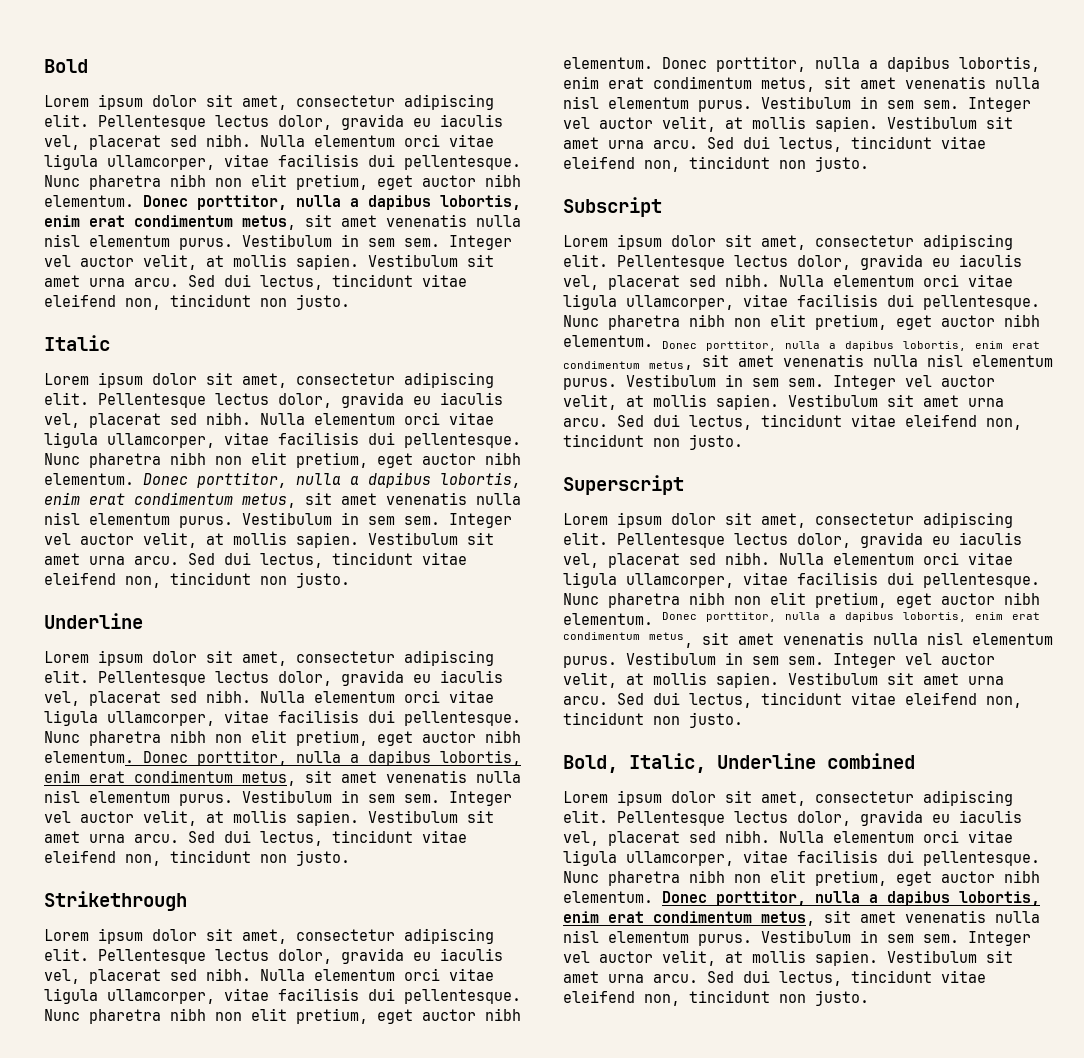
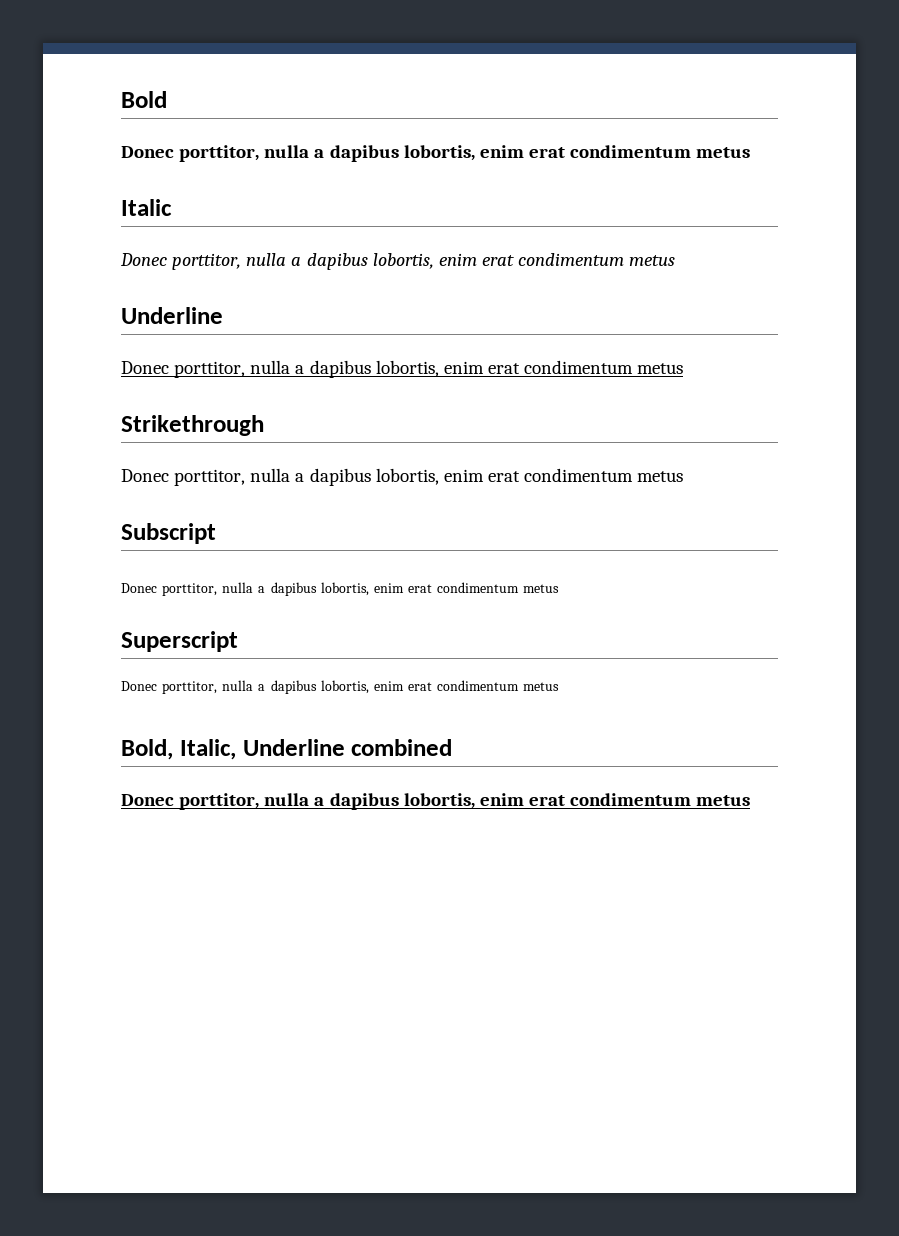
[44,94,494,110] [44,114,503,130] [44,134,494,150] [44,154,521,170] [44,174,521,190] [44,195,521,210] [44,214,521,230] [44,234,512,250] [44,254,494,270] [44,274,467,290] [44,294,350,310] [44,335,110,351] [44,372,494,388] [44,392,503,408] [44,412,494,428] [44,432,521,448] [44,452,521,468] [44,472,521,488] [44,492,521,508] [44,512,512,528] [44,532,494,548] [44,552,467,568] [44,572,350,588] [44,613,143,629] [44,650,494,666] [44,670,503,686] [44,690,494,706] [44,710,521,726] [44,730,521,746] [44,750,521,766] [44,770,521,786] [44,790,512,806] [44,810,494,826] [44,830,467,846] [44,850,350,866] [44,891,187,911] [44,928,494,944] [44,948,503,964] [44,968,494,984] [44,988,521,1004] [44,1008,521,1024] [563,56,1040,72] [563,76,1040,92] [563,96,1031,112] [563,116,1013,132] [563,136,986,152] [563,156,869,172] [563,197,662,217] [563,234,1013,250] [563,254,1022,270] [563,274,1013,290] [563,294,1040,310] [563,314,1040,330] [563,335,1040,351] [563,354,1053,370] [563,374,995,390] [563,394,1004,410] [563,414,1022,430] [563,434,743,450] [563,475,684,495] [563,512,1013,528] [563,532,1022,548] [563,552,1013,568] [563,572,1040,588] [563,592,1040,608] [563,612,1040,625] [563,632,1053,648] [563,652,995,668] [563,672,1004,688] [563,692,1022,708] [563,712,743,728] [563,753,915,773] [563,790,1013,806] [563,810,1022,826] [563,830,1013,846] [563,850,1040,866] [563,870,1040,886] [563,891,1040,906] [563,910,1040,926] [563,930,1031,946] [563,950,1013,966] [563,970,986,986] [563,990,869,1006] Lorem ipsum dolor sit amet, consectetur adipiscing elit. Pellentesque lectus dolor, gravida eu iaculis vel, placerat sed nibh. Nulla elementum orci vitae ligula ullamcorper, vitae facilisis dui pellentesque. Nunc pharetra nibh non elit pretium, eget auctor nibh elementum. Donec porttitor, nulla a dapibus lobortis, enim erat condimentum metus, sit amet venenatis nulla nisl elementum purus. Vestibulum in sem sem. Integer vel auctor velit, at mollis sapien. Vestibulum sit amet urna arcu. Sed dui lectus, tincidunt vitae eleifend non, tincidunt non justo. // Italic // Lorem ipsum dolor sit amet, consectetur adipiscing elit. Pellentesque lectus dolor, gravida eu iaculis vel, placerat sed nibh. Nulla elementum orci vitae ligula ullamcorper, vitae facilisis dui pellentesque. Nunc pharetra nibh non elit pretium, eget auctor nibh elementum. Donec porttitor, nulla a dapibus lobortis, enim erat condimentum metus, sit amet venenatis nulla nisl elementum purus. Vestibulum in sem sem. Integer vel auctor velit, at mollis sapien. Vestibulum sit amet urna arcu. Sed dui lectus, tincidunt vitae eleifend non, tincidunt non justo. // Underline // Lorem ipsum dolor sit amet, consectetur adipiscing elit. Pellentesque lectus dolor, gravida eu iaculis vel, placerat sed nibh. Nulla elementum orci vitae ligula ullamcorper, vitae facilisis dui pellentesque. Nunc pharetra nibh non elit pretium, eget auctor nibh elementum. Donec porttitor, nulla a dapibus lobortis, enim erat condimentum metus, sit amet venenatis nulla nisl elementum purus. Vestibulum in sem sem. Integer vel auctor velit, at mollis sapien. Vestibulum sit amet urna arcu. Sed dui lectus, tincidunt vitae eleifend non, tincidunt non justo. // Strikethrough // Lorem ipsum dolor sit amet, consectetur adipiscing elit. Pellentesque lectus dolor, gravida eu iaculis vel, placerat sed nibh. Nulla elementum orci vitae ligula ullamcorper, vitae facilisis dui pellentesque. Nunc pharetra nibh non elit pretium, eget auctor nibh elementum. Donec porttitor, nulla a dapibus lobortis, enim erat condimentum metus, sit amet venenatis nulla nisl elementum purus. Vestibulum in sem sem. Integer vel auctor velit, at mollis sapien. Vestibulum sit amet urna arcu. Sed dui lectus, tincidunt vitae eleifend non, tincidunt non justo. // Subscript // Lorem ipsum dolor sit amet, consectetur adipiscing elit. Pellentesque lectus dolor, gravida eu iaculis vel, placerat sed nibh. Nulla elementum orci vitae ligula ullamcorper, vitae facilisis dui pellentesque. Nunc pharetra nibh non elit pretium, eget auctor nibh elementum. Donec porttitor, nulla a dapibus lobortis, enim erat condimentum metus, sit amet venenatis nulla nisl elementum purus. Vestibulum in sem sem. Integer vel auctor velit, at mollis sapien. Vestibulum sit amet urna arcu. Sed dui lectus, tincidunt vitae eleifend non, tincidunt non justo. // Superscript // Lorem ipsum dolor sit amet, consectetur adipiscing elit. Pellentesque lectus dolor, gravida eu iaculis vel, placerat sed nibh. Nulla elementum orci vitae ligula ullamcorper, vitae facilisis dui pellentesque. Nunc pharetra nibh non elit pretium, eget auctor nibh elementum. Donec porttitor, nulla a dapibus lobortis, enim erat condimentum metus, sit amet venenatis nulla nisl elementum purus. Vestibulum in sem sem. Integer vel auctor velit, at mollis sapien. Vestibulum sit amet urna arcu. Sed dui lectus, tincidunt vitae eleifend non, tincidunt non justo. // Bold, Italic, Underline combined // Lorem ipsum dolor sit amet, consectetur adipiscing elit. Pellentesque lectus dolor, gravida eu iaculis vel, placerat sed nibh. Nulla elementum orci vitae ligula ullamcorper, vitae facilisis dui pellentesque. Nunc pharetra nibh non elit pretium, eget auctor nibh elementum. Donec porttitor, nulla a dapibus lobortis, enim erat condimentum metus, sit amet venenatis nulla nisl elementum purus. Vestibulum in sem sem. Integer vel auctor velit, at mollis sapien. Vestibulum sit amet urna arcu. Sed dui lectus, tincidunt vitae eleifend non, tincidunt non justo. -> [121,145,751,162] [121,199,172,216] [120,253,676,270] [121,307,223,324] [121,360,684,378] [121,415,264,436] [121,468,684,486] [121,523,216,544] [121,582,560,596] [121,631,238,652] [121,680,560,694] [121,739,453,760] [121,793,751,810] Donec porttitor, nulla a dapibus lobortis, enim erat condimentum metus // Italic // Donec porttitor, nulla a dapibus lobortis, enim erat condimentum metus // Underline // Donec porttitor, nulla a dapibus lobortis, enim erat condimentum metus // Strikethrough // Donec porttitor, nulla a dapibus lobortis, enim erat condimentum metus // Subscript // Donec porttitor, nulla a dapibus lobortis, enim erat condimentum metus // Superscript // Donec porttitor, nulla a dapibus lobortis, enim erat condimentum metus // Bold, Italic, Underline combined // Donec porttitor, nulla a dapibus lobortis, enim erat condimentum metus

